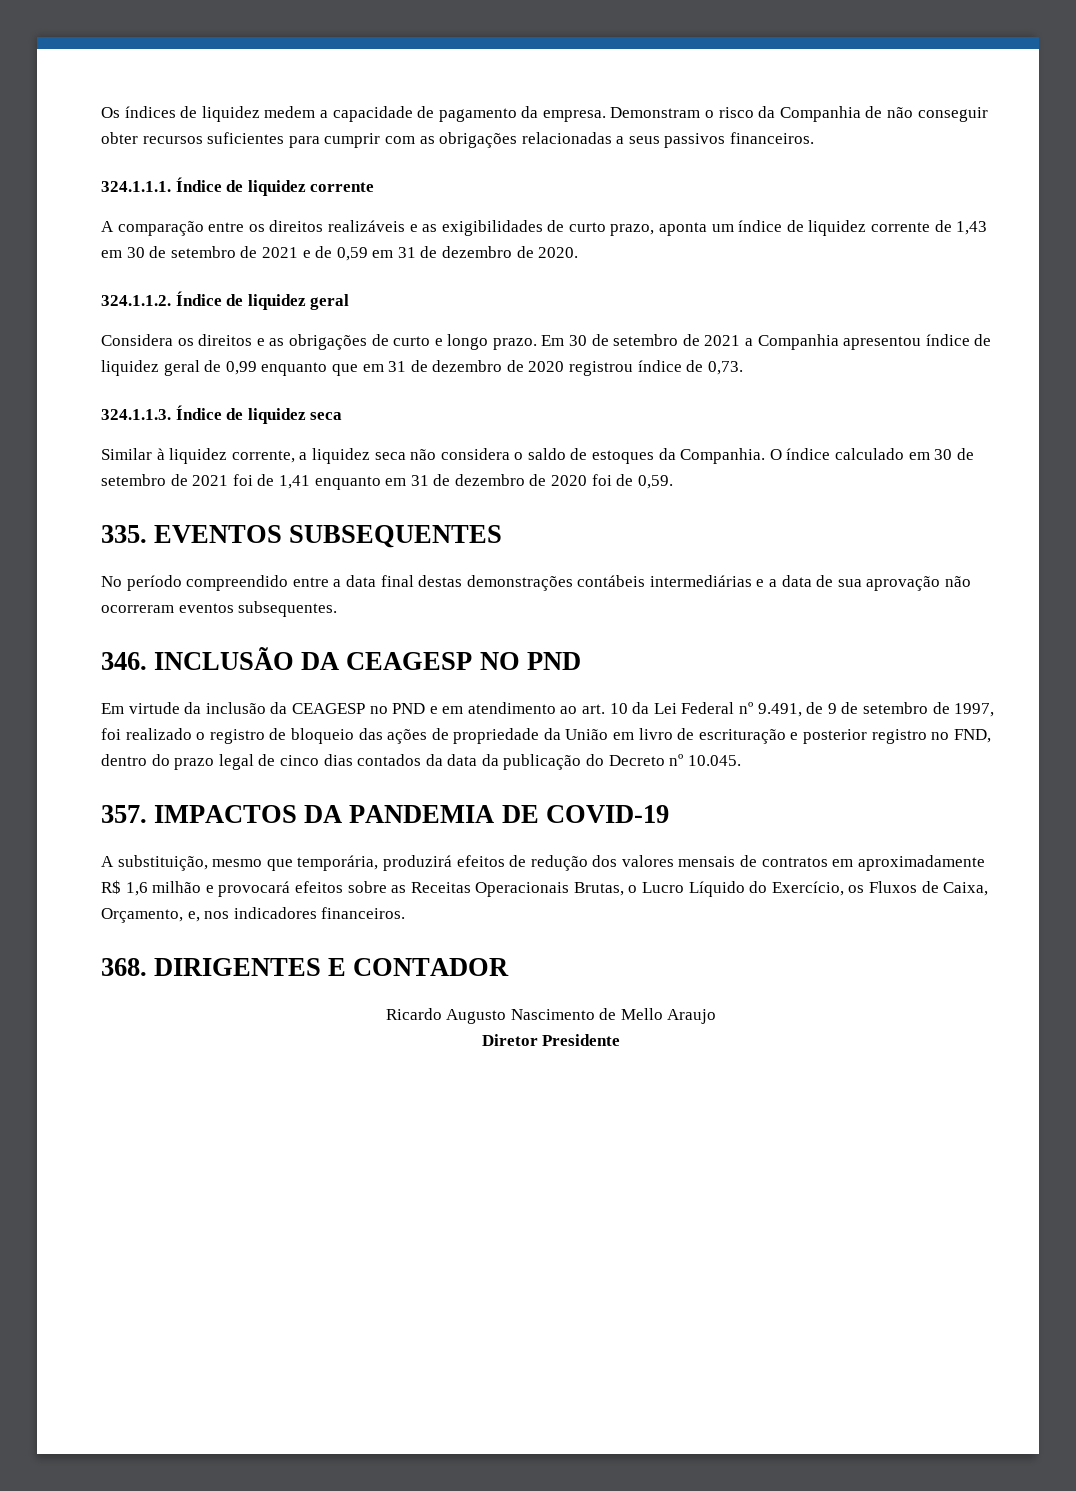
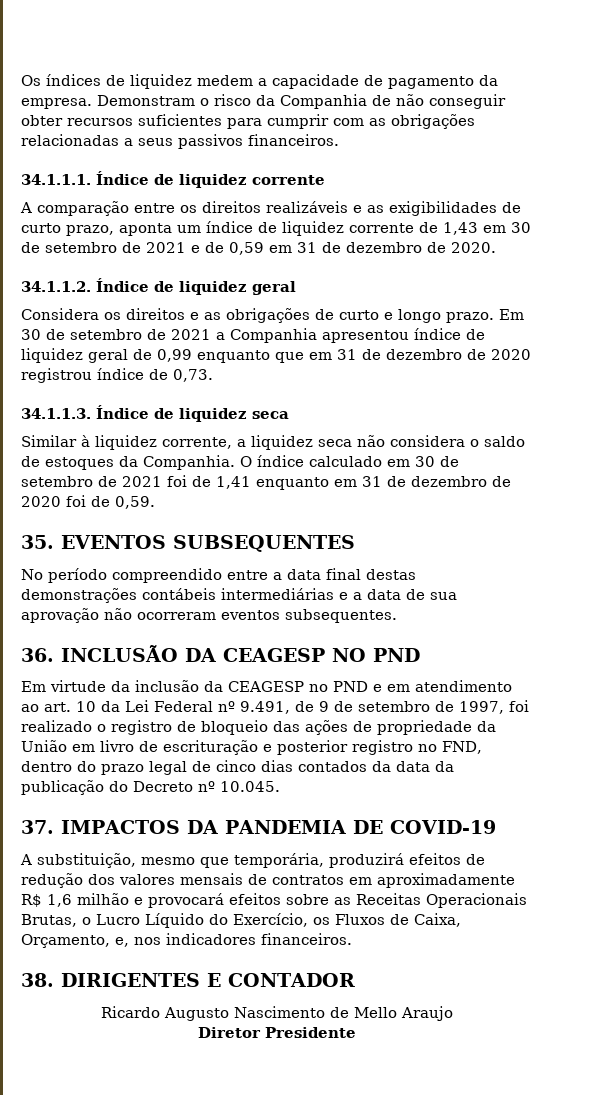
[101,181,171,192] 324.1.1.1. -> [21,174,91,185] 34.1.1.1.
[101,295,171,306] 324.1.1.2. -> [21,281,91,292] 34.1.1.2.
[101,409,171,420] 324.1.1.3. -> [21,408,91,419] 34.1.1.3.
[101,525,147,543] 335. -> [21,535,54,549] 35.
[101,652,147,670] 346. -> [21,648,54,662] 36.
[101,805,147,823] 357. -> [21,820,54,834] 37.
[101,958,147,976] 368. -> [21,973,54,987] 38.

